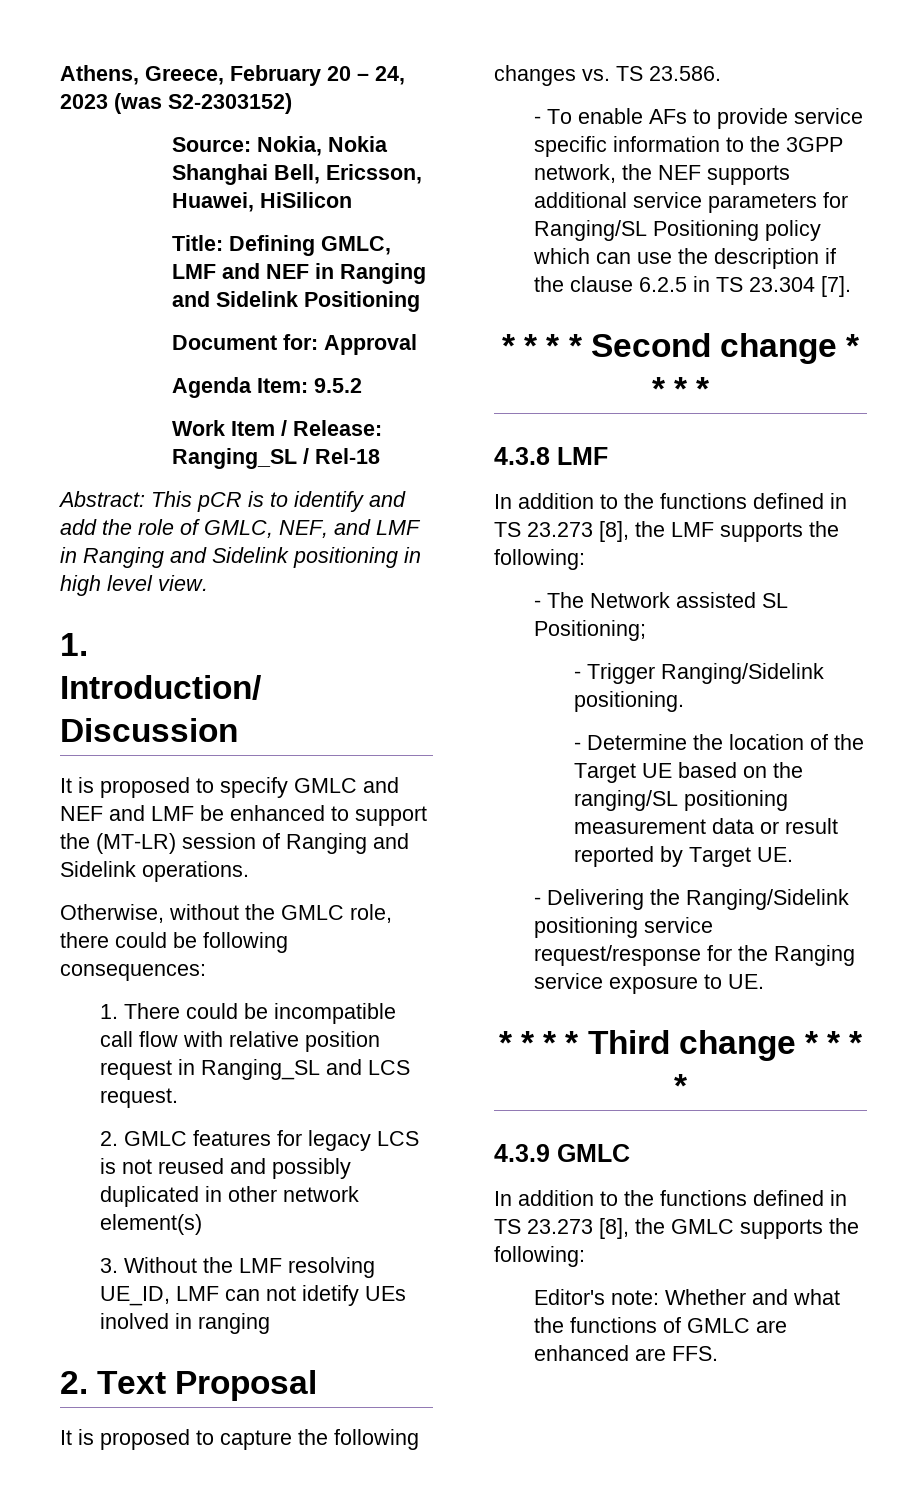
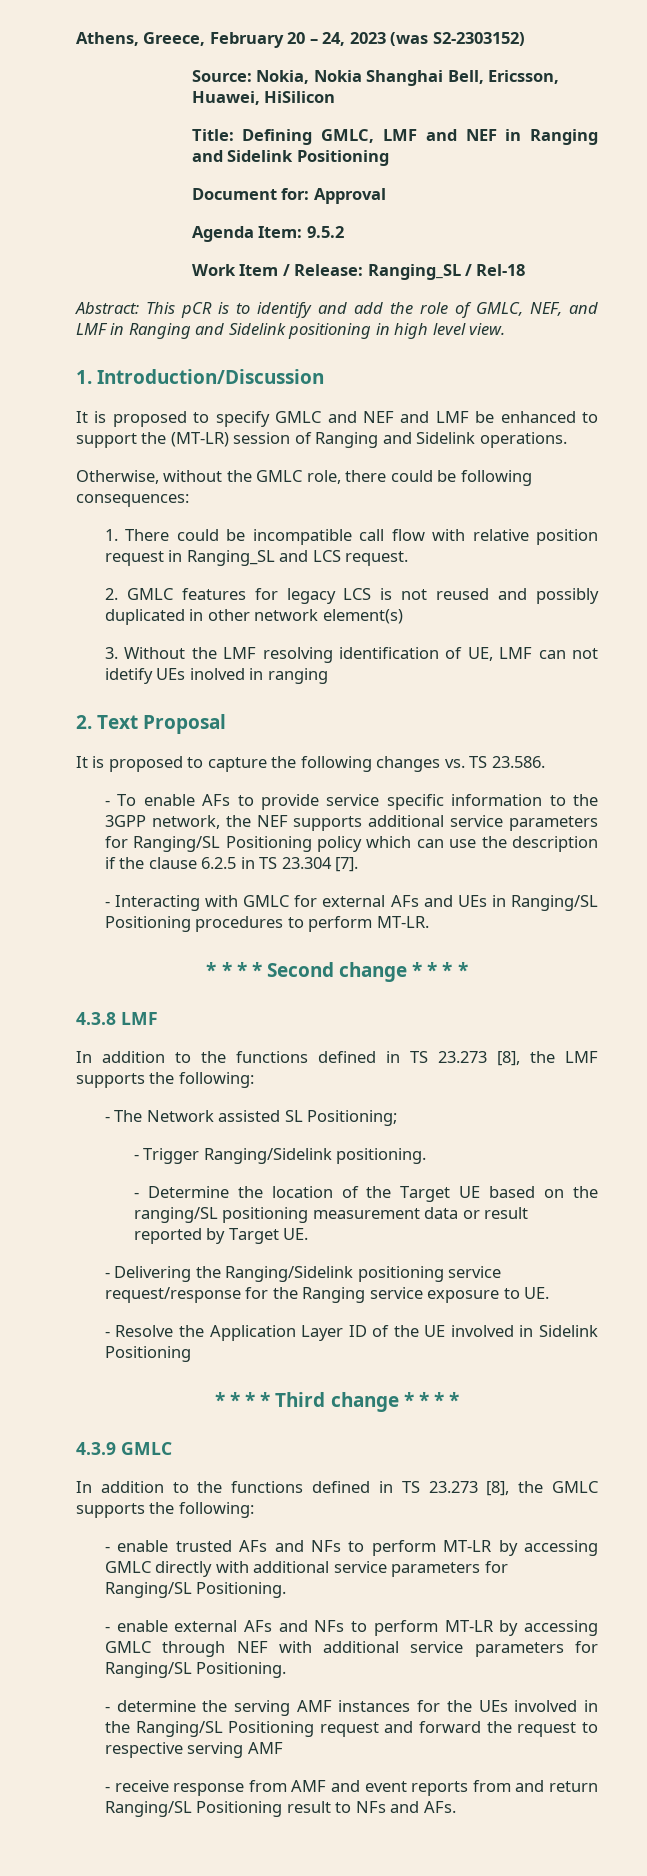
[100,1286,171,1306] UE_ID, -> [338,647,493,661] identification of UE,
(852, 286) none -> [104,895,599,911] [104,916,429,932] // - Interacting with GMLC for external AFs and UEs in Ranging/SL Positioning procedures to perform MT-LR.
(765, 981) none -> [104,1325,598,1341] [104,1346,191,1362] // - Resolve the Application Layer ID of the UE involved in Sidelink Positioning
[534,1289,841,1305] [534,1317,788,1333] [534,1345,719,1361] Editor's note: Whether and what the functions of GMLC are enhanced are FFS. -> [104,1540,599,1556] [104,1561,508,1577] [104,1582,287,1598] [104,1620,598,1636] [104,1641,598,1657] [104,1662,287,1678] [104,1700,598,1716] [104,1721,598,1737] [104,1742,283,1758] [104,1780,599,1796] [104,1801,456,1817] - enable trusted AFs and NFs to perform MT-LR by accessing GMLC directly with additional service parameters for Ranging/SL Positioning. // - enable external AFs and NFs to perform MT-LR by accessing GMLC through NEF with additional service parameters for Ranging/SL Positioning. // - determine the serving AMF instances for the UEs involved in the Ranging/SL Positioning request and forward the request to respective serving AMF // - receive response from AMF and event reports from and return Ranging/SL Positioning result to NFs and AFs.

